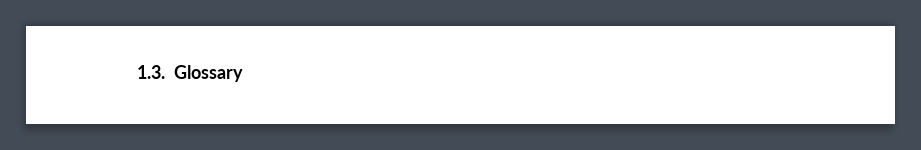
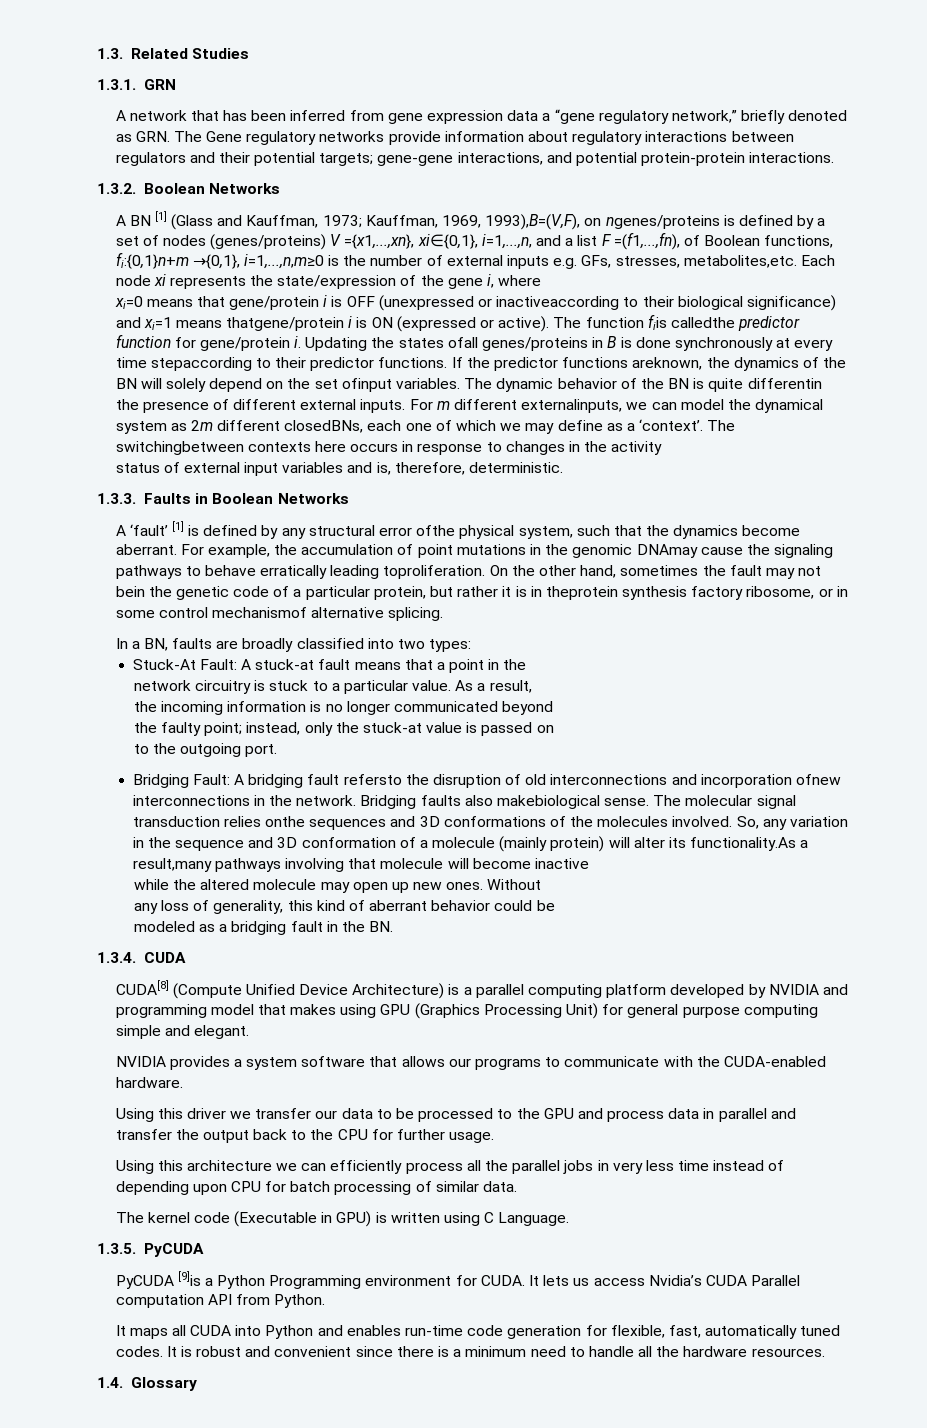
(166, 72) none -> [131,48,250,59] [97,79,177,90] [115,109,848,124] [115,131,794,145] [115,152,835,166] [97,183,281,194] [115,211,826,230] [115,232,834,250] [115,252,835,269] [115,274,542,289] [114,295,836,311] [115,314,801,332] [115,334,834,351] [115,357,847,371] [115,378,822,392] [115,399,824,413] [115,419,736,434] [115,441,663,455] [115,462,564,476] [97,493,349,504] [115,521,801,539] [115,544,834,558] [115,565,822,579] [115,586,848,600] [115,607,444,621] [115,638,472,652] [132,659,527,673] [133,680,532,694] [133,701,554,715] [133,722,554,736] [133,743,278,757] [132,774,841,788] [132,795,796,809] [132,816,848,830] [132,836,809,852] [132,858,589,872] [133,879,542,893] [133,900,555,914] [133,921,394,935] [97,952,187,963] [115,980,848,999] [115,1003,818,1019] [115,1025,249,1039] [115,1056,826,1070] [115,1077,183,1088] [115,1108,796,1122] [115,1129,495,1143] [115,1160,785,1174] [115,1181,518,1195] [115,1211,570,1227] [97,1243,205,1257] [115,1271,801,1289] [115,1294,326,1308] [115,1325,841,1339] [115,1346,825,1357] [97,1377,124,1388] Related Studies // 1.3.1. GRN // A network that has been inferred from gene expression data a “gene regulatory network,” briefly denoted as GRN. The Gene regulatory networks provide information about regulatory interactions between regulators and their potential targets; gene-gene interactions, and potential protein-protein interactions. // 1.3.2. Boolean Networks // A BN [1] (Glass and Kauffman, 1973; Kauffman, 1969, 1993),B=(V,F), on ngenes/proteins is defined by a set of nodes (genes/proteins) V ={x1,...,xn}, xi∈{0,1}, i=1,...,n, and a list F =(f1,...,fn), of Boolean functions, fi:{0,1}n+m →{0,1}, i=1,...,n,m≥0 is the number of external inputs e.g. GFs, stresses, metabolites,etc. Each node xi represents the state/expression of the gene i, where // xi=0 means that gene/protein i is OFF (unexpressed or inactiveaccording to their biological significance) and xi=1 means thatgene/protein i is ON (expressed or active). The function fiis calledthe predictor function for gene/protein i. Updating the states ofall genes/proteins in B is done synchronously at every time stepaccording to their predictor functions. If the predictor functions areknown, the dynamics of the BN will solely depend on the set ofinput variables. The dynamic behavior of the BN is quite differentin the presence of different external inputs. For m different externalinputs, we can model the dynamical system as 2m different closedBNs, each one of which we may define as a ‘context’. The switchingbetween contexts here occurs in response to changes in the activity // status of external input variables and is, therefore, deterministic. // 1.3.3. Faults in Boolean Networks // A ‘fault’ [1] is defined by any structural error ofthe physical system, such that the dynamics become aberrant. For example, the accumulation of point mutations in the genomic DNAmay cause the signaling pathways to behave erratically leading toproliferation. On the other hand, sometimes the fault may not bein the genetic code of a particular protein, but rather it is in theprotein synthesis factory ribosome, or in some control mechanismof alternative splicing. // In a BN, faults are broadly classified into two types: // Stuck-At Fault: A stuck-at fault means that a point in the // network circuitry is stuck to a particular value. As a result, // the incoming information is no longer communicated beyond // the faulty point; instead, only the stuck-at value is passed on // to the outgoing port. // Bridging Fault: A bridging fault refersto the disruption of old interconnections and incorporation ofnew interconnections in the network. Bridging faults also makebiological sense. The molecular signal transduction relies onthe sequences and 3D conformations of the molecules involved. So, any variation in the sequence and 3D conformation of a molecule (mainly protein) will alter its functionality.As a result,many pathways involving that molecule will become inactive // while the altered molecule may open up new ones. Without // any loss of generality, this kind of aberrant behavior could be // modeled as a bridging fault in the BN. // 1.3.4. CUDA // CUDA[8] (Compute Unified Device Architecture) is a parallel computing platform developed by NVIDIA and programming model that makes using GPU (Graphics Processing Unit) for general purpose computing simple and elegant. // NVIDIA provides a system software that allows our programs to communicate with the CUDA-enabled hardware. // Using this driver we transfer our data to be processed to the GPU and process data in parallel and transfer the output back to the CPU for further usage. // Using this architecture we can efficiently process all the parallel jobs in very less time instead of depending upon CPU for batch processing of similar data. // The kernel code (Executable in GPU) is written using C Language. // 1.3.5. PyCUDA // PyCUDA [9]is a Python Programming environment for CUDA. It lets us access Nvidia’s CUDA Parallel computation API from Python. // It maps all CUDA into Python and enables run-time code generation for flexible, fast, automatically tuned codes. It is robust and convenient since there is a minimum need to handle all the hardware resources. // 1.4.

